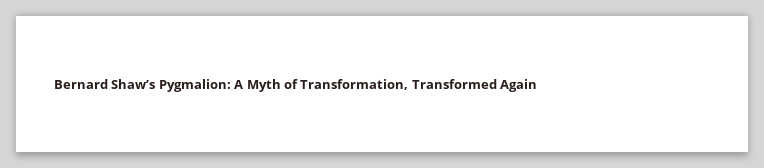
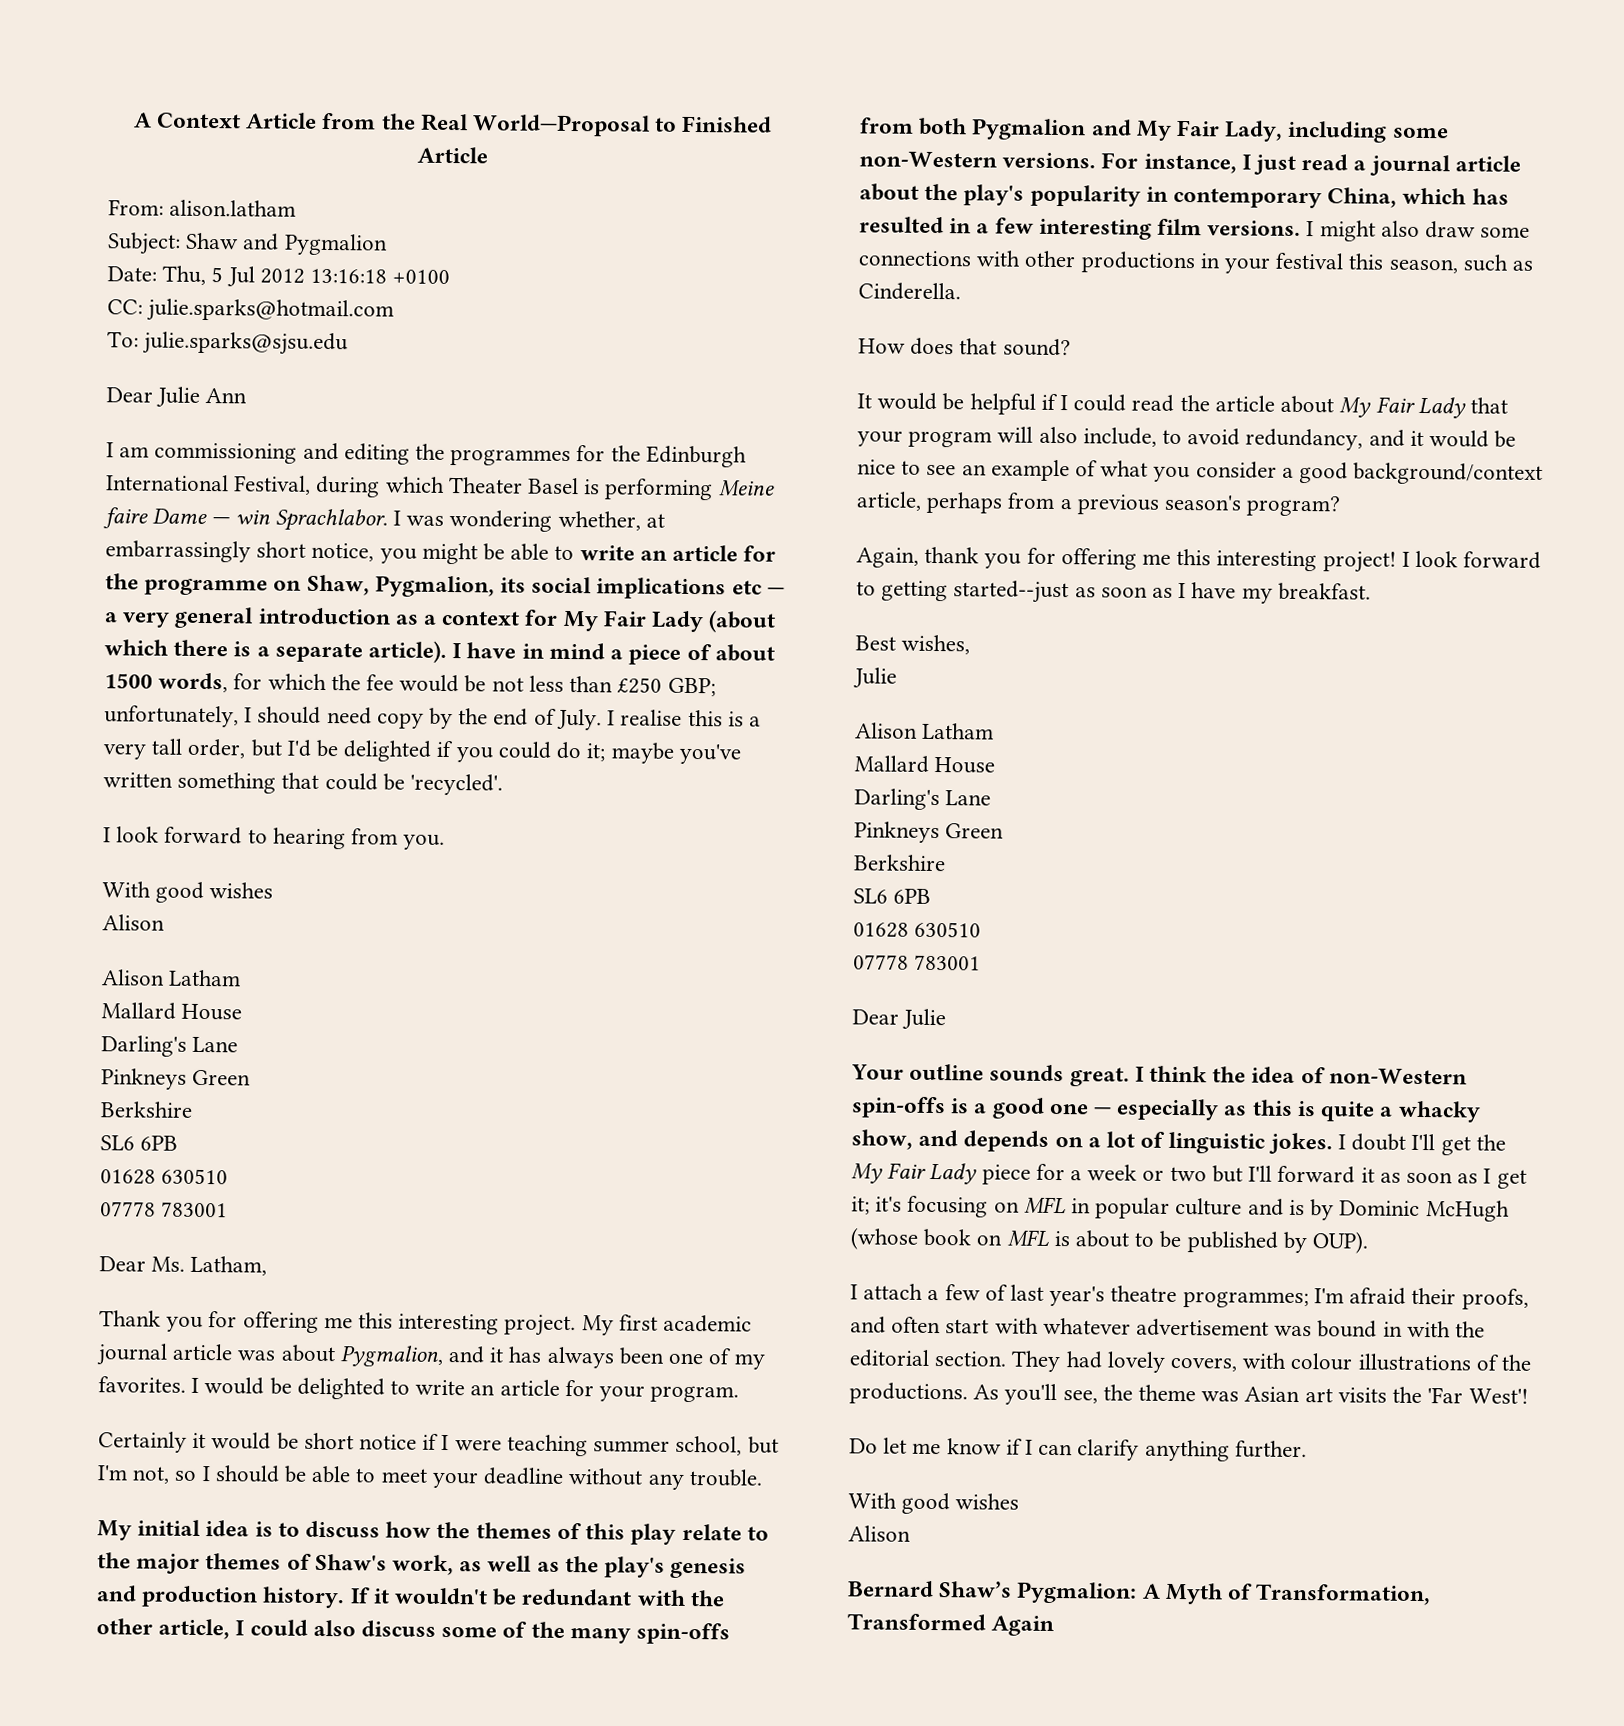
(54, 84) none -> [133,112,773,137] [416,146,488,164] [108,199,297,217] [107,232,388,256] [107,265,451,287] [107,298,395,323] [107,331,349,356] [106,386,248,407] [106,442,747,468] [106,474,775,501] [103,507,665,532] [105,540,777,565] [105,573,785,600] [104,606,777,633] [104,639,775,665] [104,672,716,697] [104,705,761,731] [103,738,741,765] [103,771,504,796] [103,826,446,850] [102,881,274,904] [102,914,165,931] [101,969,242,987] [101,1002,243,1021] [101,1035,239,1057] [101,1068,252,1090] [100,1101,193,1118] [100,1135,179,1151] [100,1168,229,1185] [100,1201,229,1218] [99,1255,268,1276] [99,1310,753,1337] [96,1343,765,1370] [98,1376,740,1403] [98,1431,779,1457] [97,1465,763,1490] [97,1519,769,1545] [97,1552,747,1579] [96,1585,725,1609] [96,1618,731,1645] [859,117,1449,143] [859,151,1521,177] [859,183,1509,209] [859,216,1531,242] [858,250,1534,274] [858,282,961,301] [858,337,1071,357] [857,392,1508,419] [857,426,1517,451] [857,459,1544,485] [856,491,1342,517] [856,546,1542,573] [856,580,1371,604] [855,634,971,655] [853,667,897,688] [855,722,995,740] [854,755,996,774] [854,788,992,811] [854,821,1005,844] [853,854,946,872] [853,888,932,904] [853,921,982,938] [853,954,982,971] [852,1008,947,1030] [851,1063,1467,1087] [851,1096,1481,1123] [851,1129,1506,1156] [851,1162,1527,1189] [851,1195,1510,1222] [850,1227,1369,1254] [850,1283,1529,1310] [850,1316,1486,1338] [849,1349,1532,1373] [849,1382,1529,1406] [849,1437,1307,1462] [848,1492,1020,1515] [848,1525,911,1542] A Context Article from the Real World—Proposal to Finished Article // From: alison.latham // Subject: Shaw and Pygmalion // Date: Thu, 5 Jul 2012 13:16:18 +0100 // CC: julie.sparks@hotmail.com // To: julie.sparks@sjsu.edu // Dear Julie Ann // I am commissioning and editing the programmes for the Edinburgh International Festival, during which Theater Basel is performing Meine faire Dame — win Sprachlabor. I was wondering whether, at embarrassingly short notice, you might be able to write an article for the programme on Shaw, Pygmalion, its social implications etc — a very general introduction as a context for My Fair Lady (about which there is a separate article). I have in mind a piece of about 1500 words, for which the fee would be not less than £250 GBP; unfortunately, I should need copy by the end of July. I realise this is a very tall order, but I'd be delighted if you could do it; maybe you've written something that could be 'recycled'. // I look forward to hearing from you. // With good wishes // Alison // Alison Latham // Mallard House // Darling's Lane // Pinkneys Green // Berkshire // SL6 6PB // 01628 630510 // 07778 783001 // Dear Ms. Latham, // Thank you for offering me this interesting project. My first academic journal article was about Pygmalion, and it has always been one of my favorites. I would be delighted to write an article for your program. // Certainly it would be short notice if I were teaching summer school, but I'm not, so I should be able to meet your deadline without any trouble. // My initial idea is to discuss how the themes of this play relate to the major themes of Shaw's work, as well as the play's genesis and production history. If it wouldn't be redundant with the other article, I could also discuss some of the many spin-offs from both Pygmalion and My Fair Lady, including some non-Western versions. For instance, I just read a journal article about the play's popularity in contemporary China, which has resulted in a few interesting film versions. I might also draw some connections with other productions in your festival this season, such as Cinderella. // How does that sound? // It would be helpful if I could read the article about My Fair Lady that your program will also include, to avoid redundancy, and it would be nice to see an example of what you consider a good background/context article, perhaps from a previous season's program? // Again, thank you for offering me this interesting project! I look forward to getting started--just as soon as I have my breakfast. // Best wishes, // Julie // Alison Latham // Mallard House // Darling's Lane // Pinkneys Green // Berkshire // SL6 6PB // 01628 630510 // 07778 783001 // Dear Julie // Your outline sounds great. I think the idea of non-Western spin-offs is a good one — especially as this is quite a whacky show, and depends on a lot of linguistic jokes. I doubt I'll get the My Fair Lady piece for a week or two but I'll forward it as soon as I get it; it's focusing on MFL in popular culture and is by Dominic McHugh (whose book on MFL is about to be published by OUP). // I attach a few of last year's theatre programmes; I'm afraid their proofs, and often start with whatever advertisement was bound in with the editorial section. They had lovely covers, with colour illustrations of the productions. As you'll see, the theme was Asian art visits the 'Far West'! // Do let me know if I can clarify anything further. // With good wishes // Alison //

